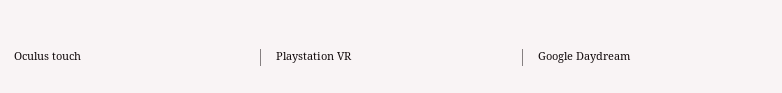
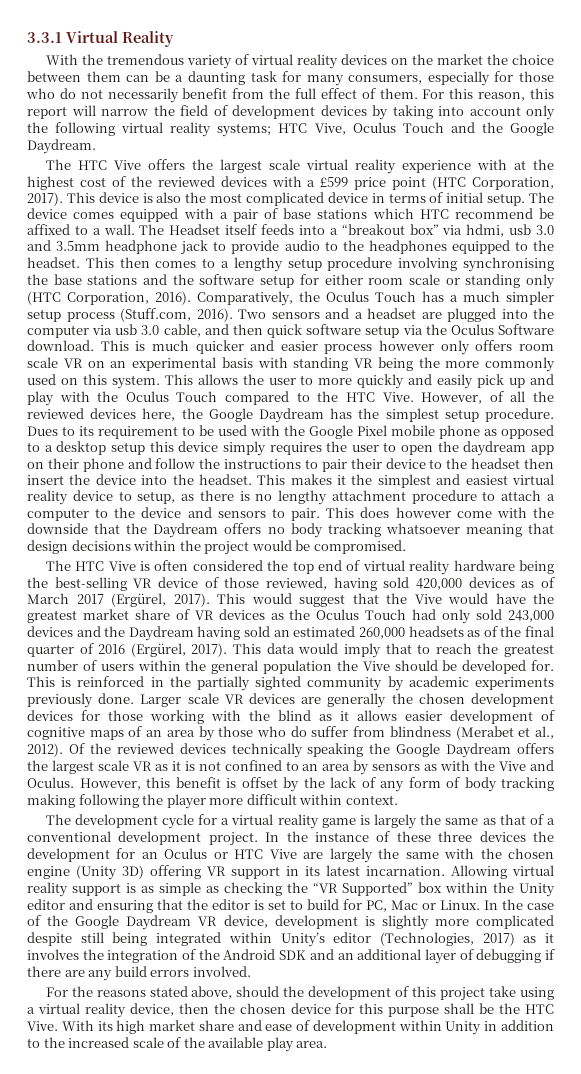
[14,52,81,60] [276,52,352,63] [538,52,631,63] Oculus touch // Playstation VR // Google Daydream -> [27,31,174,47] [45,54,554,69] [27,71,554,86] [26,88,554,103] [27,105,555,120] [27,122,554,137] [27,139,96,154] [45,159,554,174] [27,176,555,190] [27,192,554,206] [27,208,554,222] [27,224,555,237] [27,240,554,255] [27,257,554,272] [27,274,555,289] [27,291,554,306] [27,308,554,322] [27,324,554,338] [27,340,554,355] [27,357,555,372] [27,374,554,389] [27,391,555,406] [27,408,554,423] [27,425,554,439] [27,441,555,456] [27,458,554,472] [27,474,554,488] [27,490,555,505] [27,507,554,521] [27,523,555,538] [27,540,406,555] [45,560,554,575] [27,577,556,591] [27,593,554,607] [27,609,554,624] [27,626,555,641] [27,643,555,658] [27,660,554,674] [27,676,554,691] [27,693,554,708] [27,710,555,724] [27,726,555,741] [27,743,554,758] [27,760,554,775] [27,777,554,792] [27,794,398,809] [45,814,556,829] [27,831,554,846] [27,848,554,863] [27,865,554,880] [27,882,555,897] [27,899,554,913] [27,915,554,930] [27,932,554,947] [27,949,555,964] [27,966,251,981] [45,986,555,1001] [27,1003,555,1018] [27,1020,554,1035] [27,1037,328,1052] 3.3.1 Virtual Reality // With the tremendous variety of virtual reality devices on the market the choice between them can be a daunting task for many consumers, especially for those who do not necessarily benefit from the full effect of them. For this reason, this report will narrow the field of development devices by taking into account only the following virtual reality systems; HTC Vive, Oculus Touch and the Google Daydream. // The HTC Vive offers the largest scale virtual reality experience with at the highest cost of the reviewed devices with a £599 price point (HTC Corporation, 2017). This device is also the most complicated device in terms of initial setup. The device comes equipped with a pair of base stations which HTC recommend be affixed to a wall. The Headset itself feeds into a “breakout box” via hdmi, usb 3.0 and 3.5mm headphone jack to provide audio to the headphones equipped to the headset. This then comes to a lengthy setup procedure involving synchronising the base stations and the software setup for either room scale or standing only (HTC Corporation, 2016). Comparatively, the Oculus Touch has a much simpler setup process (Stuff.com, 2016). Two sensors and a headset are plugged into the computer via usb 3.0 cable, and then quick software setup via the Oculus Software download. This is much quicker and easier process however only offers room scale VR on an experimental basis with standing VR being the more commonly used on this system. This allows the user to more quickly and easily pick up and play with the Oculus Touch compared to the HTC Vive. However, of all the reviewed devices here, the Google Daydream has the simplest setup procedure. Dues to its requirement to be used with the Google Pixel mobile phone as opposed to a desktop setup this device simply requires the user to open the daydream app on their phone and follow the instructions to pair their device to the headset then insert the device into the headset. This makes it the simplest and easiest virtual reality device to setup, as there is no lengthy attachment procedure to attach a computer to the device and sensors to pair. This does however come with the downside that the Daydream offers no body tracking whatsoever meaning that design decisions within the project would be compromised. // The HTC Vive is often considered the top end of virtual reality hardware being the best-selling VR device of those reviewed, having sold 420,000 devices as of March 2017 (Ergürel, 2017). This would suggest that the Vive would have the greatest market share of VR devices as the Oculus Touch had only sold 243,000 devices and the Daydream having sold an estimated 260,000 headsets as of the final quarter of 2016 (Ergürel, 2017). This data would imply that to reach the greatest number of users within the general population the Vive should be developed for. This is reinforced in the partially sighted community by academic experiments previously done. Larger scale VR devices are generally the chosen development devices for those working with the blind as it allows easier development of cognitive maps of an area by those who do suffer from blindness (Merabet et al., 2012). Of the reviewed devices technically speaking the Google Daydream offers the largest scale VR as it is not confined to an area by sensors as with the Vive and Oculus. However, this benefit is offset by the lack of any form of body tracking making following the player more difficult within context. // The development cycle for a virtual reality game is largely the same as that of a conventional development project. In the instance of these three devices the development for an Oculus or HTC Vive are largely the same with the chosen engine (Unity 3D) offering VR support in its latest incarnation. Allowing virtual reality support is as simple as checking the “VR Supported” box within the Unity editor and ensuring that the editor is set to build for PC, Mac or Linux. In the case of the Google Daydream VR device, development is slightly more complicated despite still being integrated within Unity’s editor (Technologies, 2017) as it involves the integration of the Android SDK and an additional layer of debugging if there are any build errors involved. // For the reasons stated above, should the development of this project take using a virtual reality device, then the chosen device for this purpose shall be the HTC Vive. With its high market share and ease of development within Unity in addition to the increased scale of the available play area.

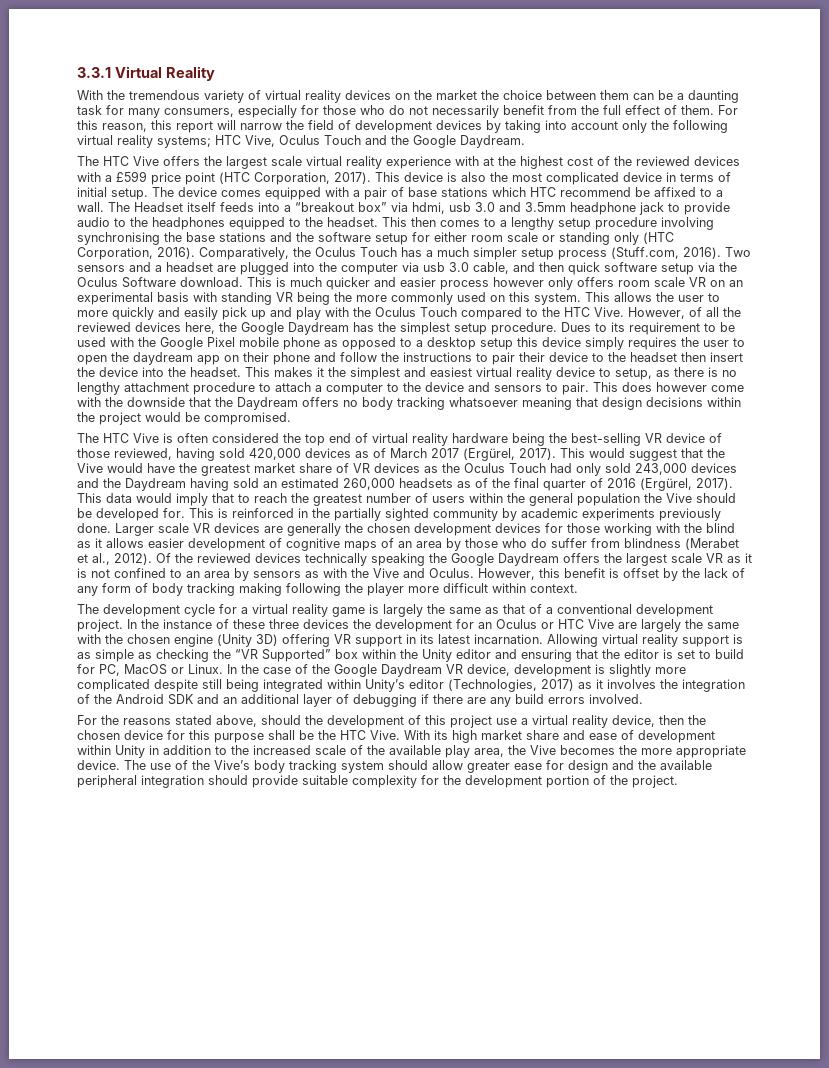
[391,900,418,910] Mac -> [124,664,167,675] MacOS
[489,986,555,1000] take using -> [496,718,517,725] use
[296,1041,328,1048] area. -> [474,745,746,758] [77,760,712,773] [77,775,678,788] area, the Vive becomes the more appropriate device. The use of the Vive’s body tracking system should allow greater ease for design and the available peripheral integration should provide suitable complexity for the development portion of the project.

